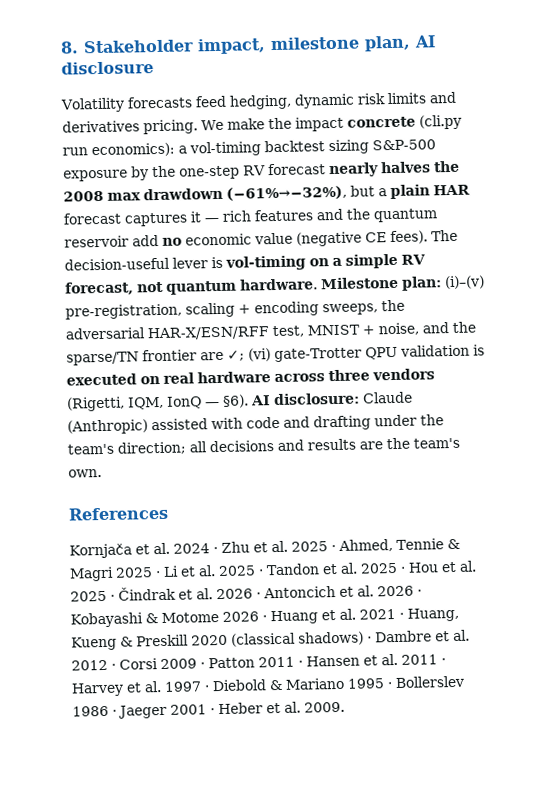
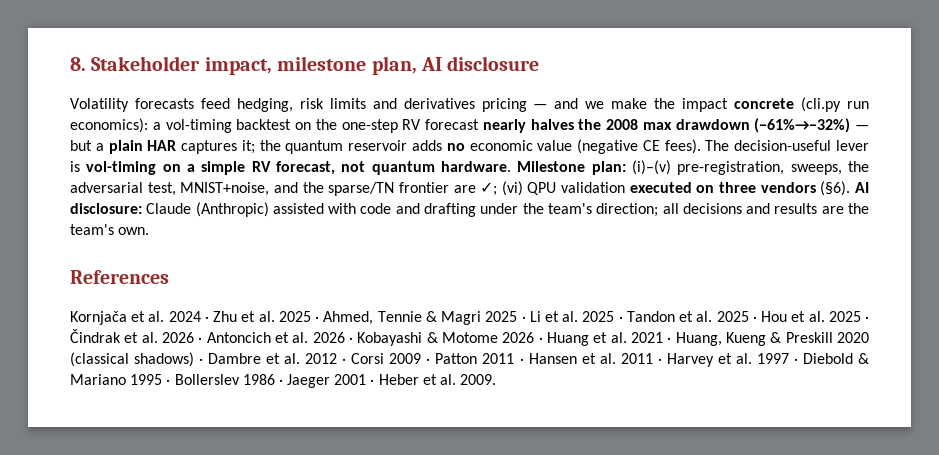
[293,93,355,109] dynamic -> (293, 105) none
[143,119,224,135] pricing. We -> [481,98,605,112] pricing — and we
[328,139,436,155] [63,166,149,182] sizing S&P-500 exposure by -> [295,122,311,130] on
[226,185,347,201] (−61%→−32%), -> [754,118,869,133] (−61%→−32%) —
[63,208,343,227] forecast captures it — rich features and -> [181,140,255,154] captures it;
[132,234,159,247] add -> [411,140,442,151] adds
[185,299,405,318] [65,322,419,341] scaling + encoding sweeps, the adversarial HAR-X/ESN/RFF test, MNIST + noise, -> [790,161,870,175] [70,182,270,196] sweeps, the adversarial test, MNIST+noise,
[274,347,362,363] gate-Trotter -> (523, 188) none
[473,344,485,356] is -> (626, 187) none
[163,368,435,384] [66,394,249,412] real hardware across three vendors (Rigetti, IQM, IonQ — §6). -> [719,181,851,196] three vendors (§6).

